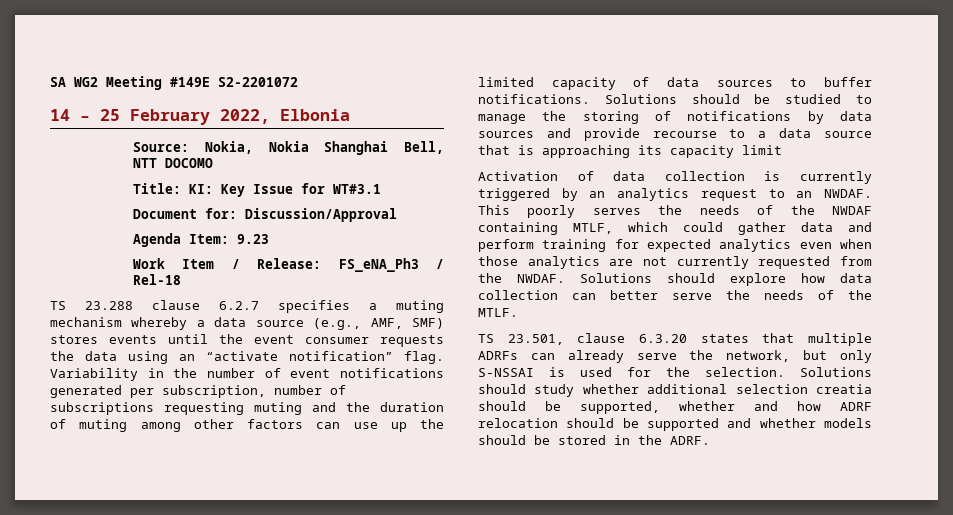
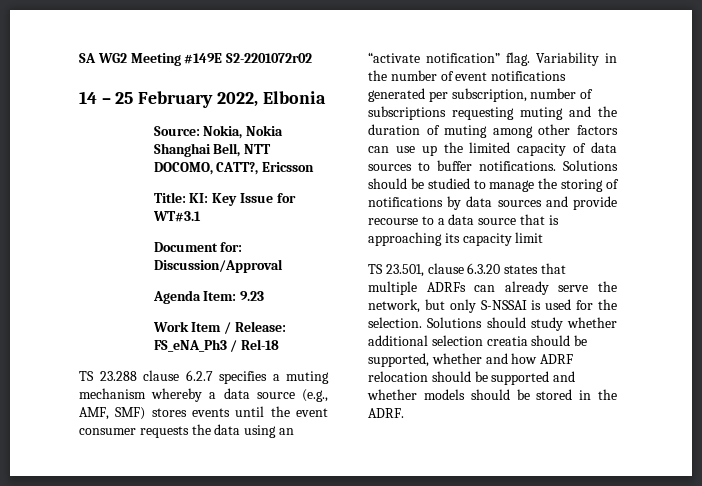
[218,77,298,87] S2-2201072 -> [226,53,313,63] S2-2201072r02
[165,158,214,168] DOCOMO -> [153,162,315,175] DOCOMO, CATT?, Ericsson
[478,171,872,184] [478,188,872,201] [478,205,872,218] [478,222,872,235] [478,239,872,252] [478,256,872,269] [478,273,872,286] [478,290,872,300] [478,308,518,317] // Activation of data collection is currently triggered by an analytics request to an NWDAF. This poorly serves the needs of the NWDAF containing MTLF, which could gather data and perform training for expected analytics even when those analytics are not currently requested from the NWDAF. Solutions should explore how data collection can better serve the needs of the MTLF. -> (544, 237) none

